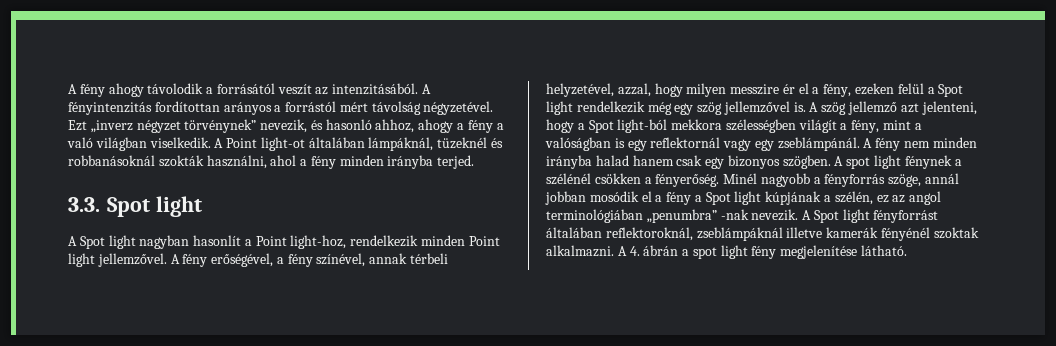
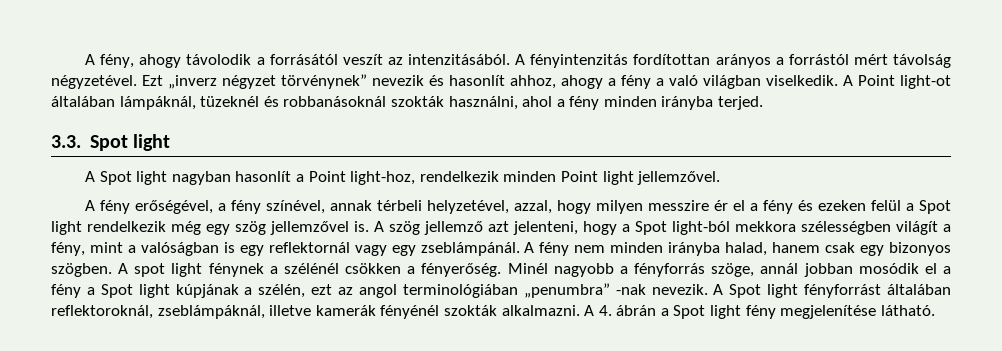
[68,84,105,97] A fény -> [85,54,135,68] A fény,
[260,119,372,133] nevezik, és hasonló -> [372,75,505,86] nevezik és hasonlít
(167, 260) none -> (721, 178) //
[823,84,852,97] fény, -> [763,200,814,214] fény és
[595,155,629,166] halad -> [725,242,768,256] halad,
[876,195,889,203] ez -> [311,284,333,295] ezt
[696,227,783,241] zseblámpáknál -> [157,305,265,319] zseblámpáknál,
[933,227,979,239] szoktak -> [443,305,497,316] szokták
[692,247,717,259] spot -> [673,305,706,319] Spot

